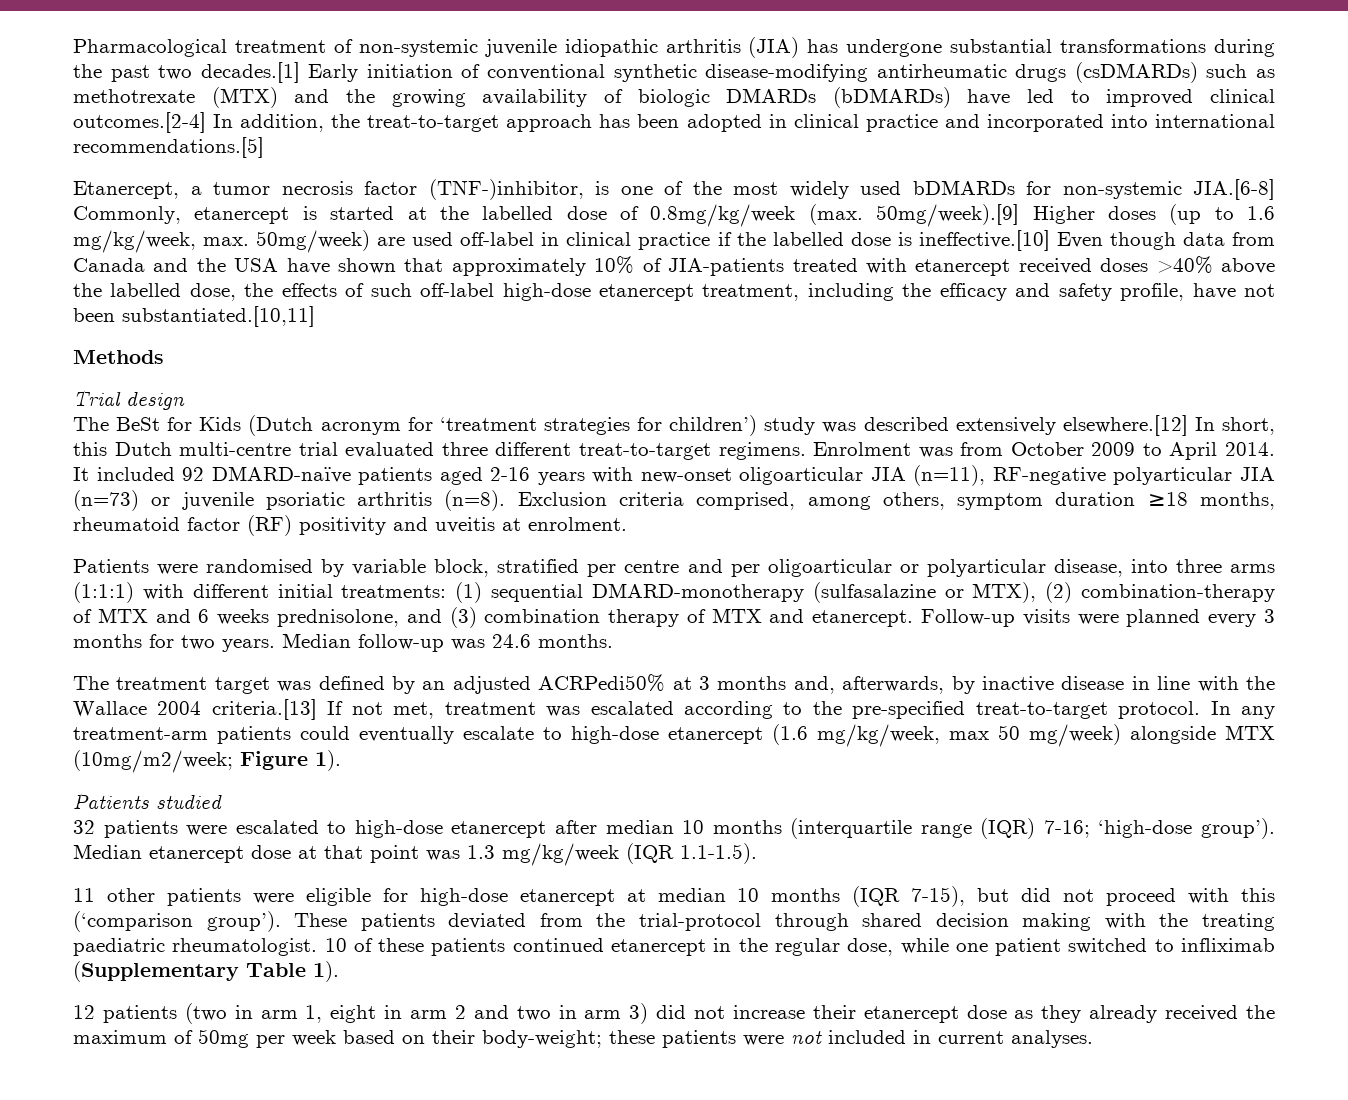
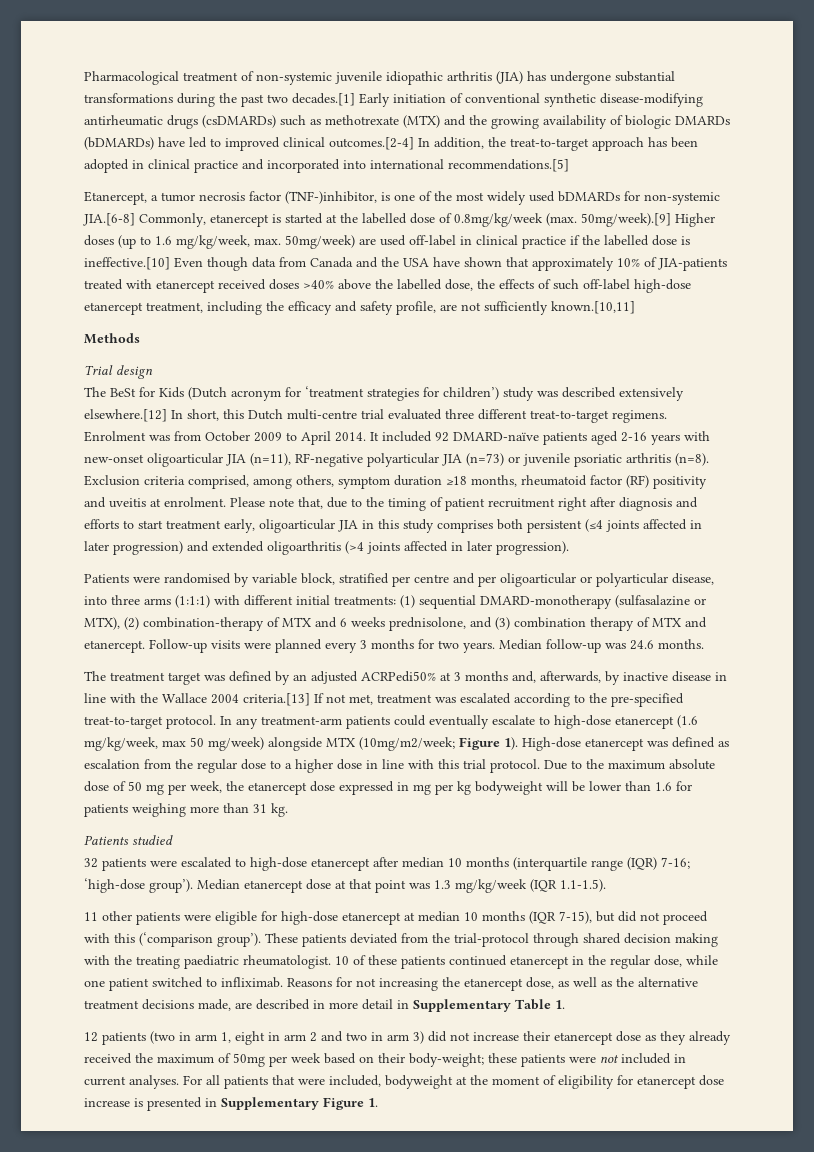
[1192,283,1275,299] [73,306,315,327] have not been substantiated.[10,11] -> [440,301,635,315] are not sufficiently known.[10,11]
(627, 524) none -> [230,497,698,511] [84,519,702,533] [84,541,569,555] Please note that, due to the timing of patient recruitment right after diagnosis and efforts to start treatment early, oligoarticular JIA in this study comprises both persistent (≤4 joints affected in later progression) and extended oligoarthritis (>4 joints affected in later progression).
(341, 760) none -> [522,737,729,751] [84,759,715,773] [84,781,692,795] [84,803,288,817] High-dose etanercept was defined as escalation from the regular dose to a higher dose in line with this trial protocol. Due to the maximum absolute dose of 50 mg per week, the etanercept dose expressed in mg per kg bodyweight will be lower than 1.6 for patients weighing more than 31 kg.
[1180,938,1275,952] [73,961,339,982] infliximab (Supplementary Table 1). -> [221,977,698,991] [84,999,565,1012] infliximab. Reasons for not increasing the etanercept dose, as well as the alternative treatment decisions made, are described in more detail in Supplementary Table 1.
(1093, 1039) none -> [183,1075,724,1089] [84,1097,378,1111] For all patients that were included, bodyweight at the moment of eligibility for etanercept dose increase is presented in Supplementary Figure 1.

